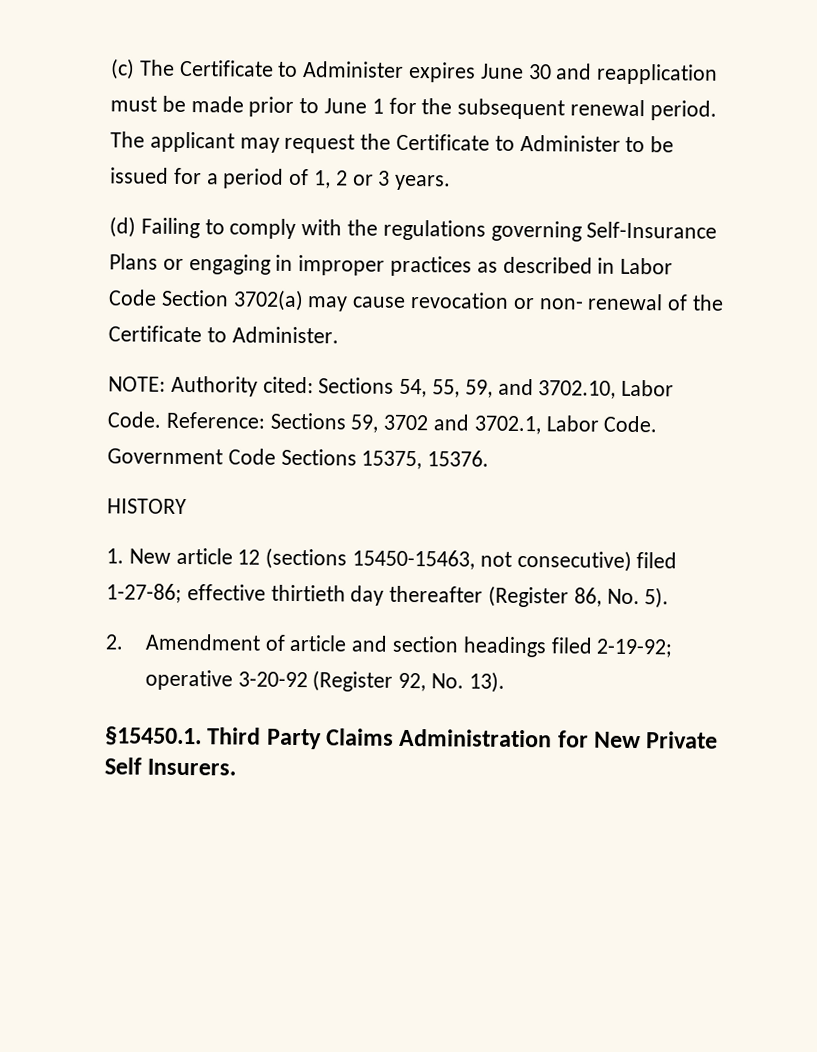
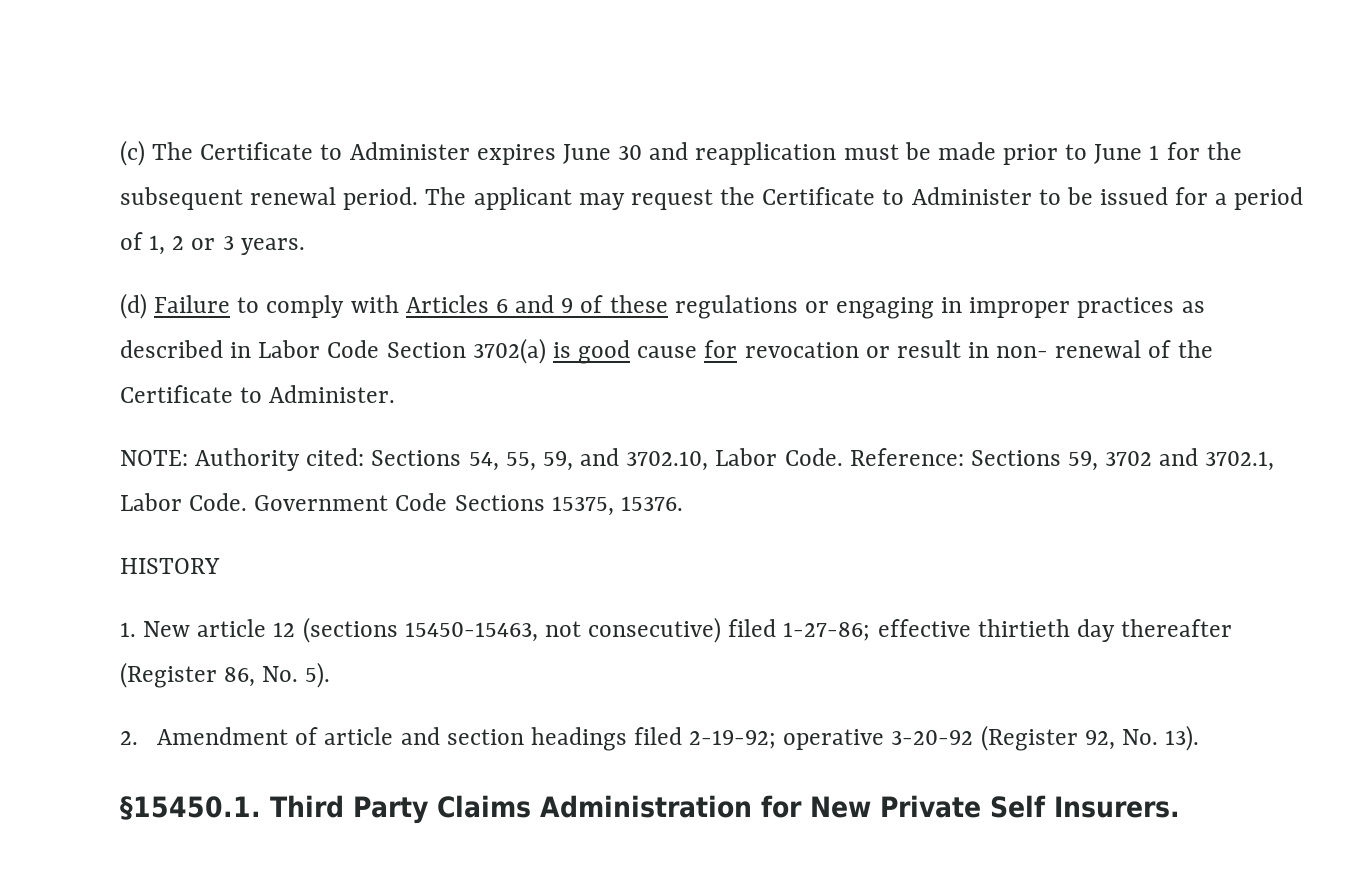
[140,217,200,239] Failing -> [154,295,231,313] Failure
[347,219,718,242] [109,253,158,270] the regulations governing Self-Insurance Plans -> [405,295,798,319] Articles 6 and 9 of these regulations
[307,292,535,312] may cause revocation or -> [552,340,990,364] is good cause for revocation or result in

